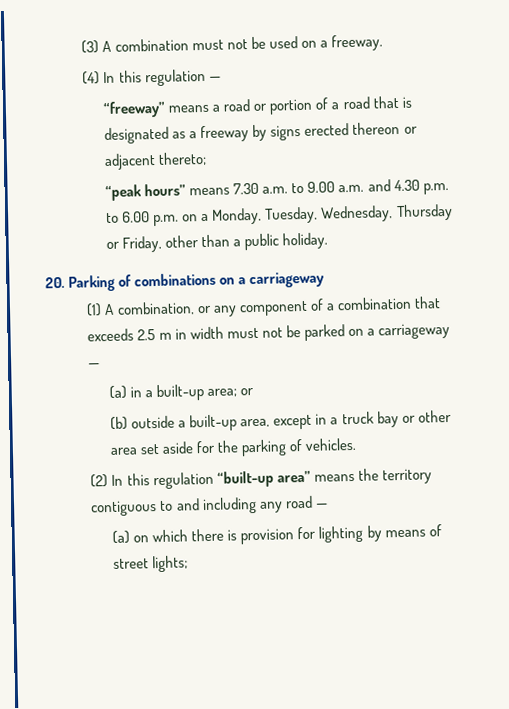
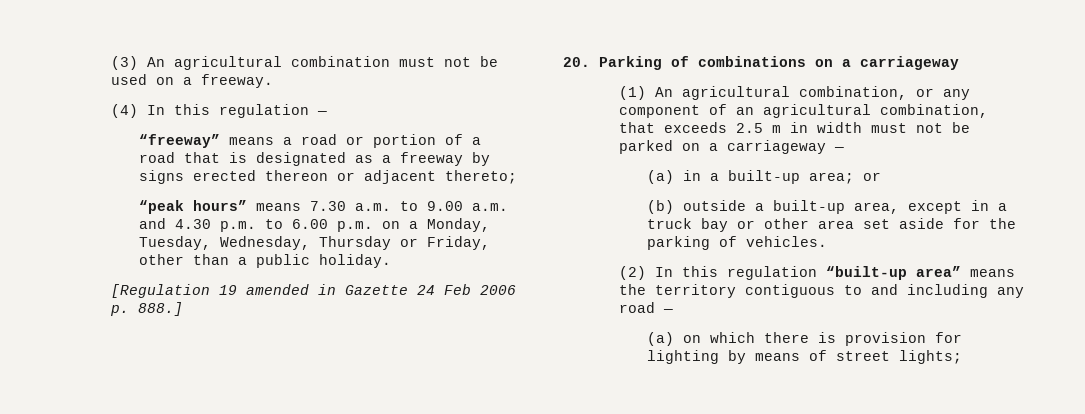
[102,40,112,53] A -> [146,56,282,70] An agricultural
(329, 241) none -> [110,284,516,298] [109,302,183,316] // [Regulation 19 amended in Gazette 24 Feb 2006 p. 888.]
[104,303,115,316] A -> [654,86,790,100] An agricultural
[325,296,412,311] a combination -> [735,104,988,118] an agricultural combination,

